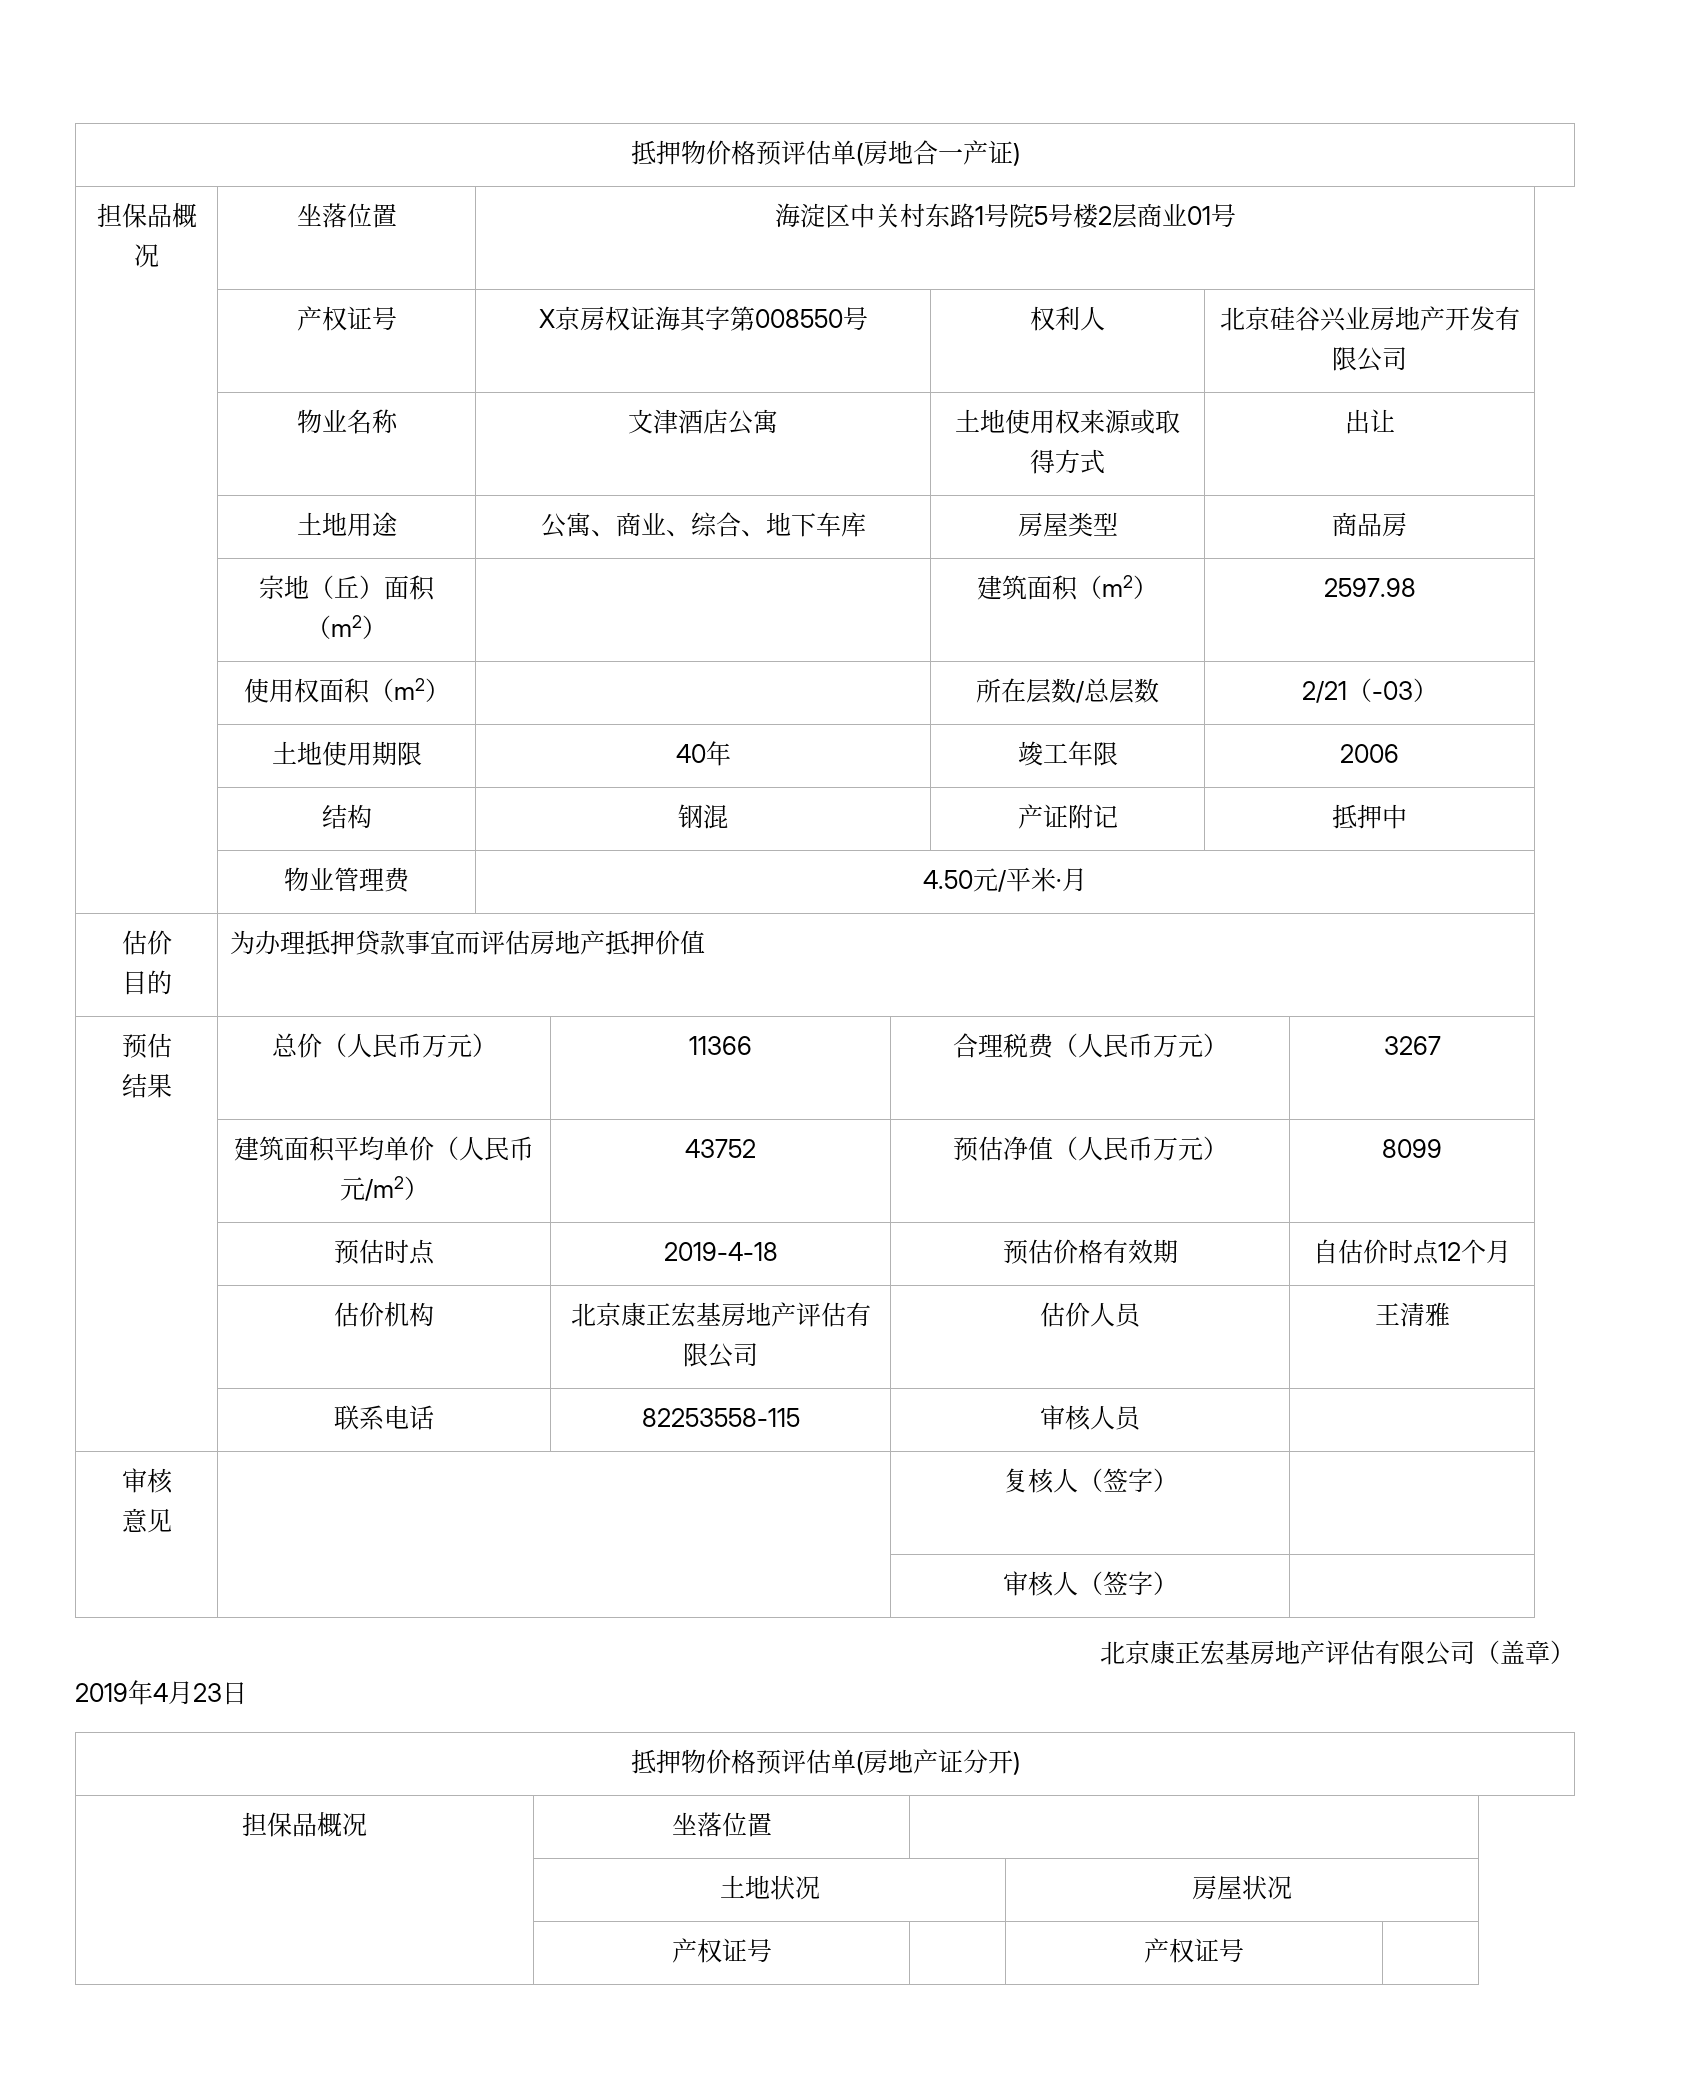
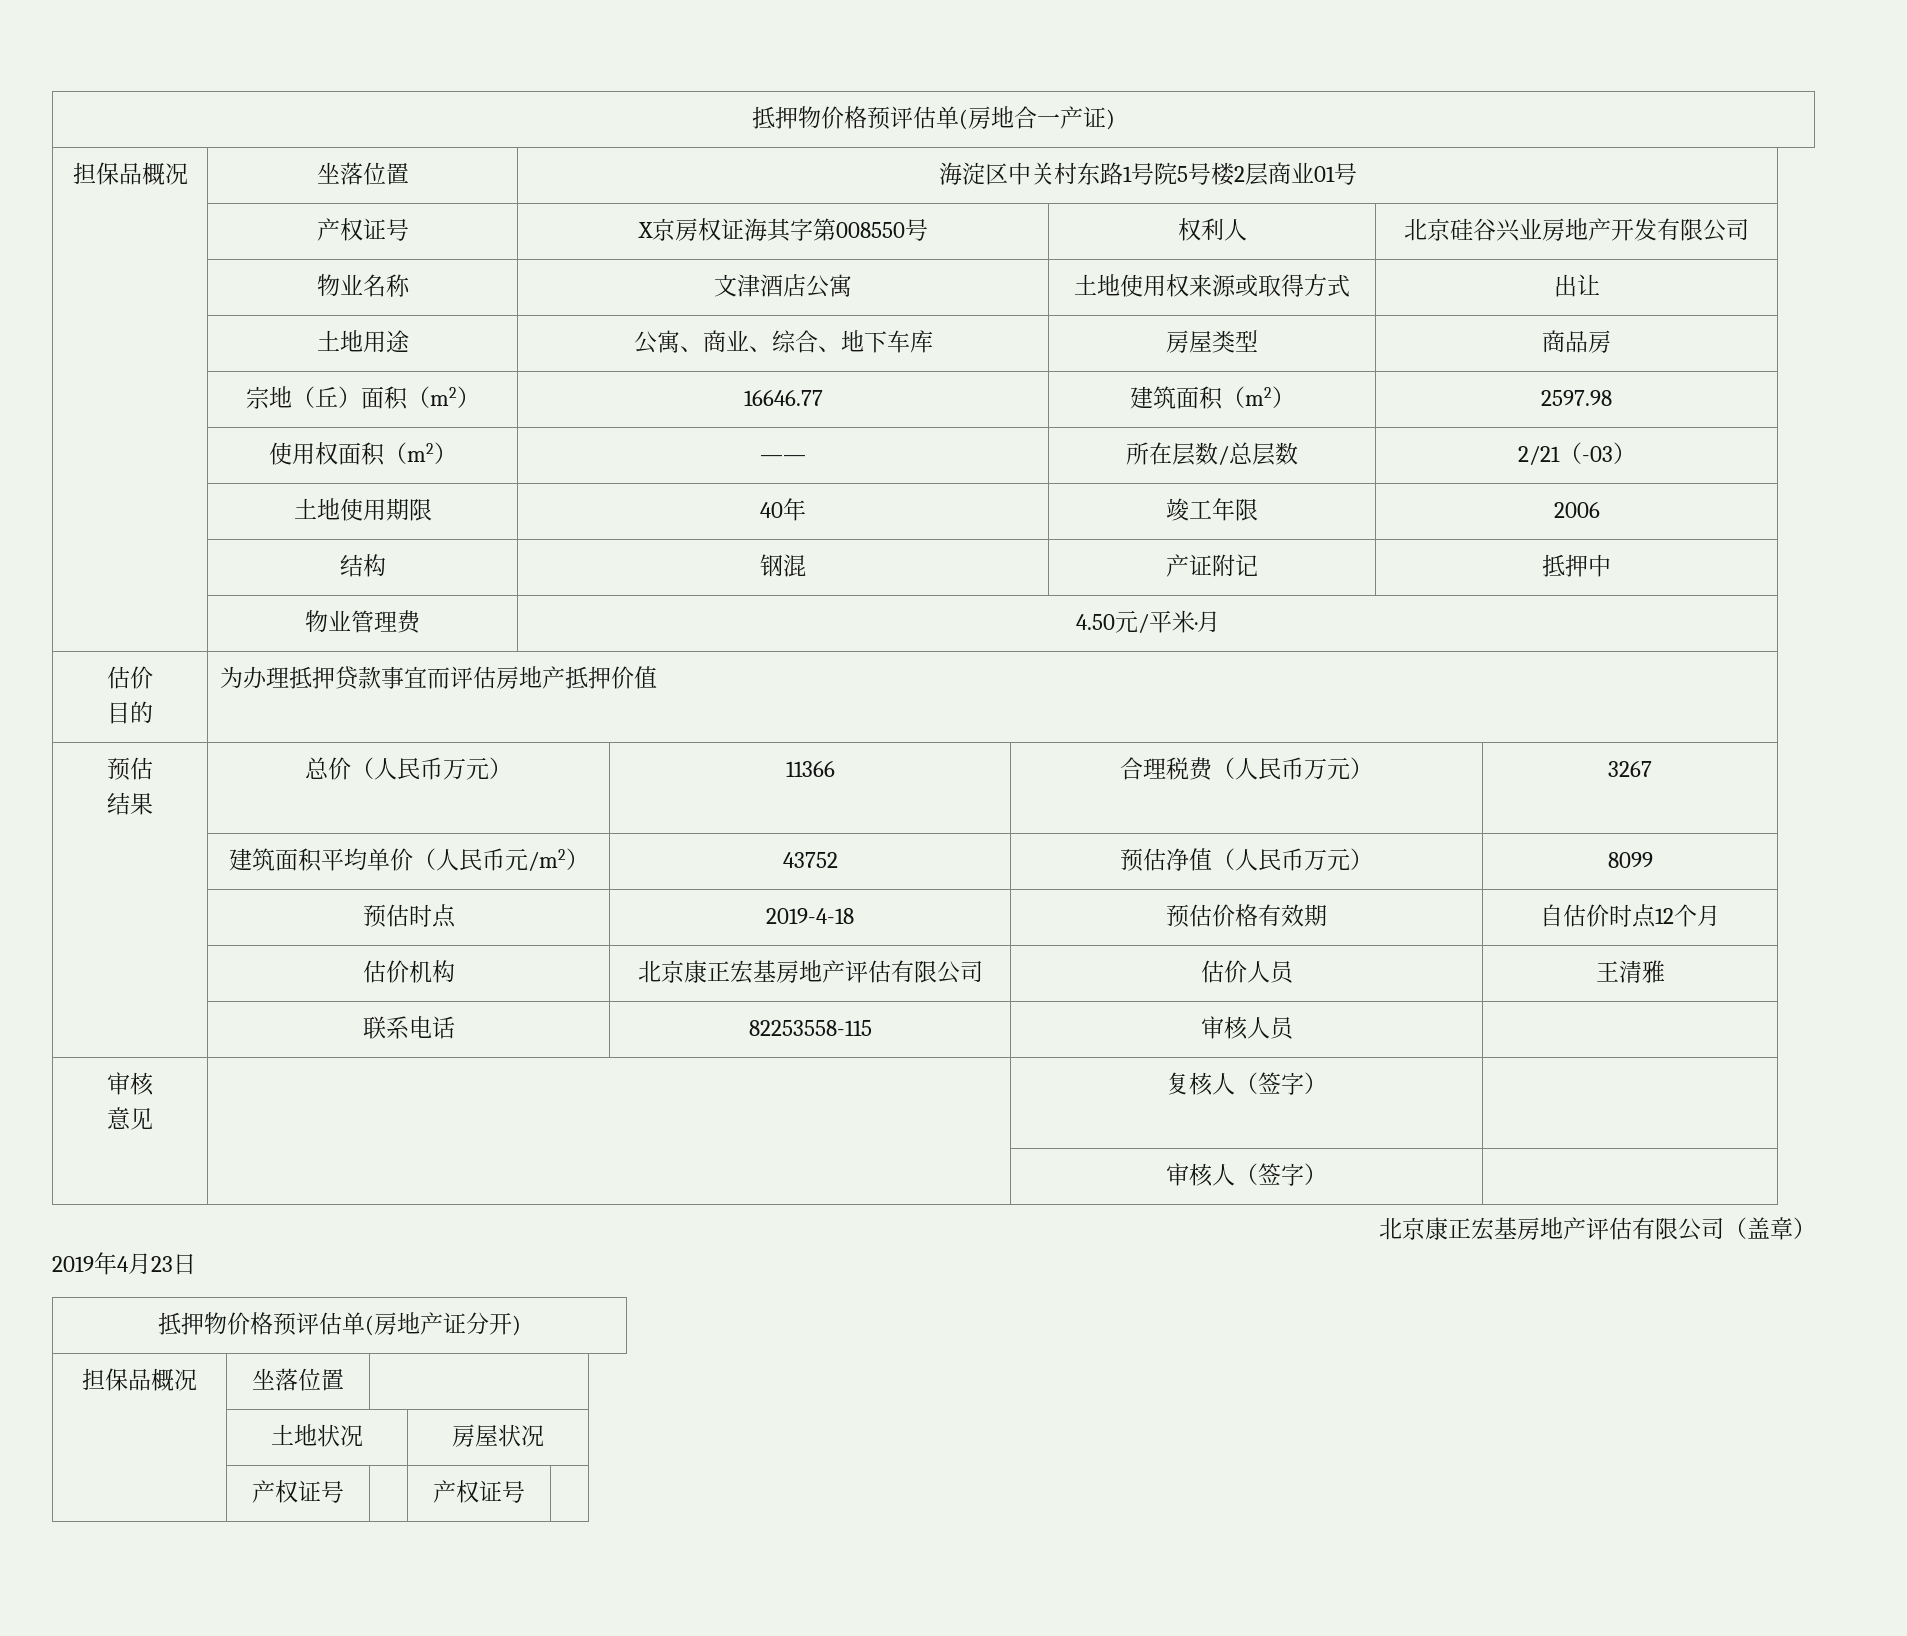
(387, 627) none -> [743,389,823,406] 16646.77
(450, 690) none -> [760,455,806,462] ——

